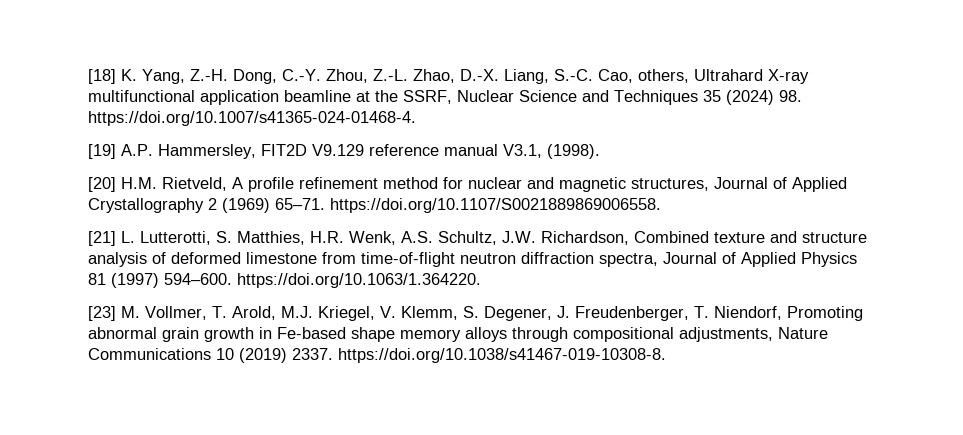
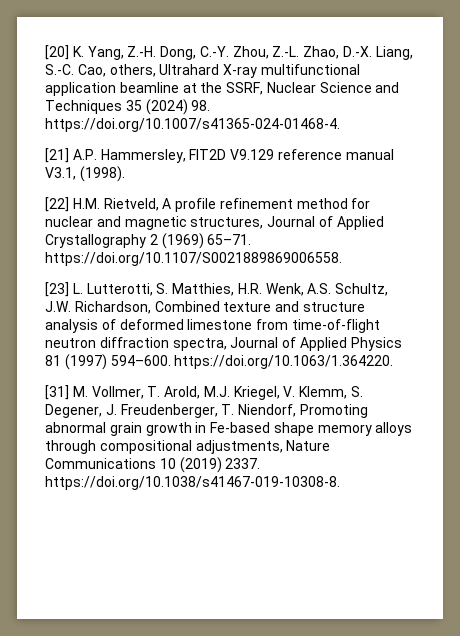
[88,69,116,84] [18] -> [45,45,69,60] [20]
[88,144,116,159] [19] -> [45,148,69,163] [21]
[88,177,116,192] [20] -> [45,197,69,212] [22]
[88,231,116,246] [21] -> [45,282,69,297] [23]
[88,306,116,321] [23] -> [45,385,69,400] [31]

